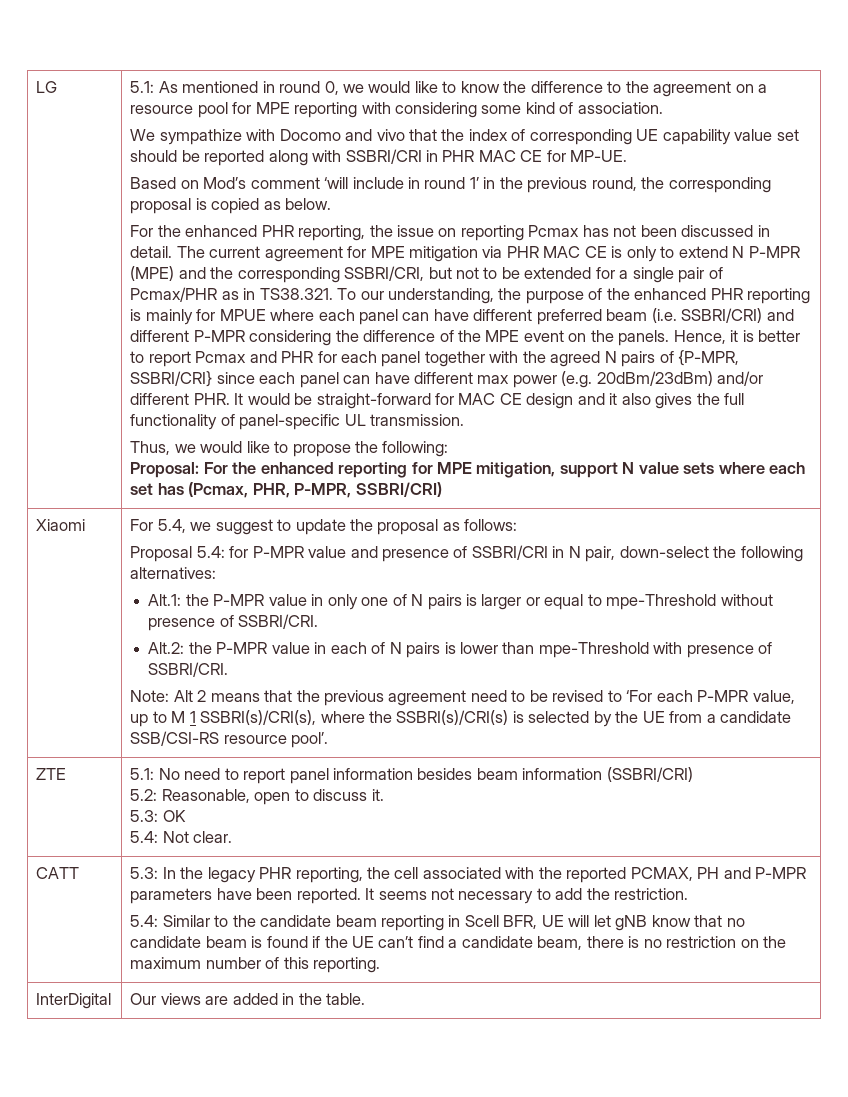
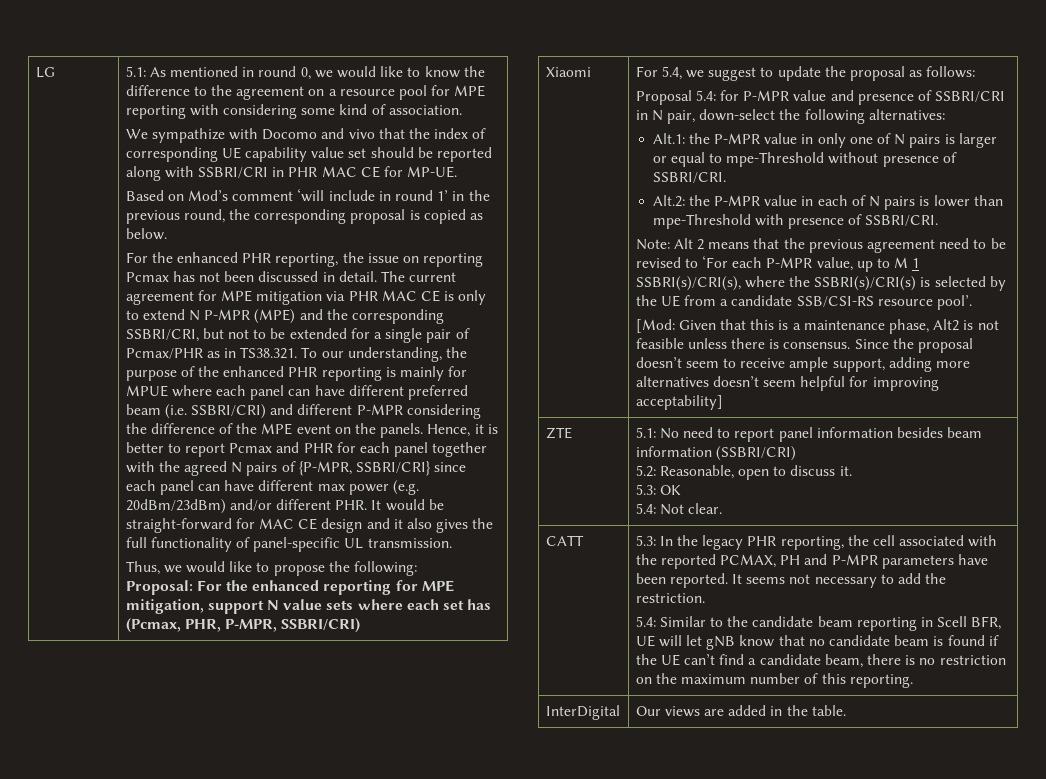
(329, 740) none -> [635,319,999,334] [635,338,973,353] [635,357,970,372] [635,376,939,391] [635,395,723,410] // [Mod: Given that this is a maintenance phase, Alt2 is not feasible unless there is consensus. Since the proposal doesn’t seem to receive ample support, adding more alternatives doesn’t seem helpful for improving acceptability]

